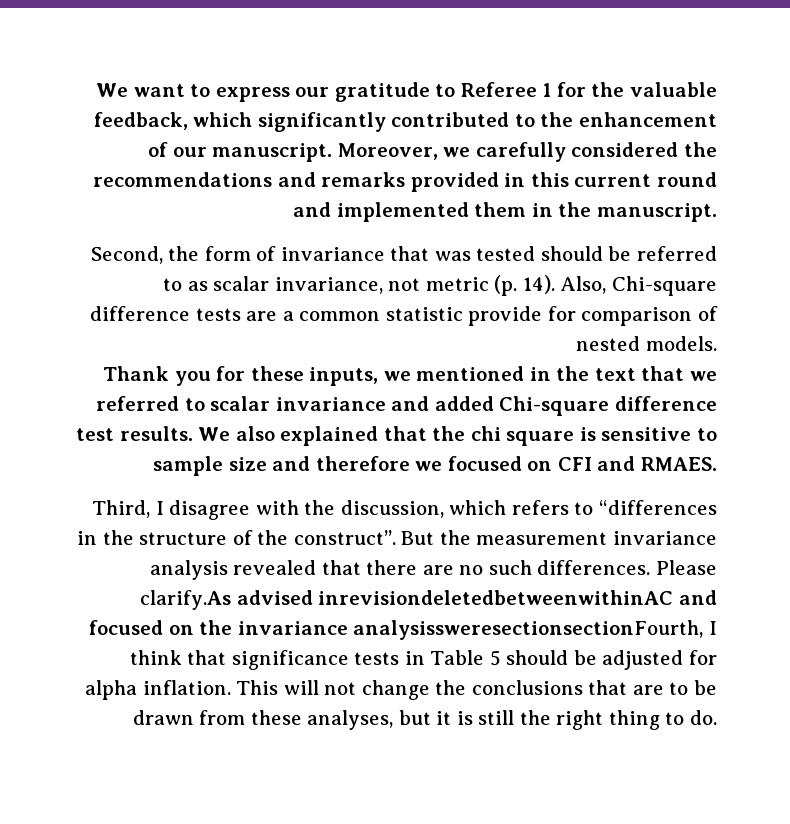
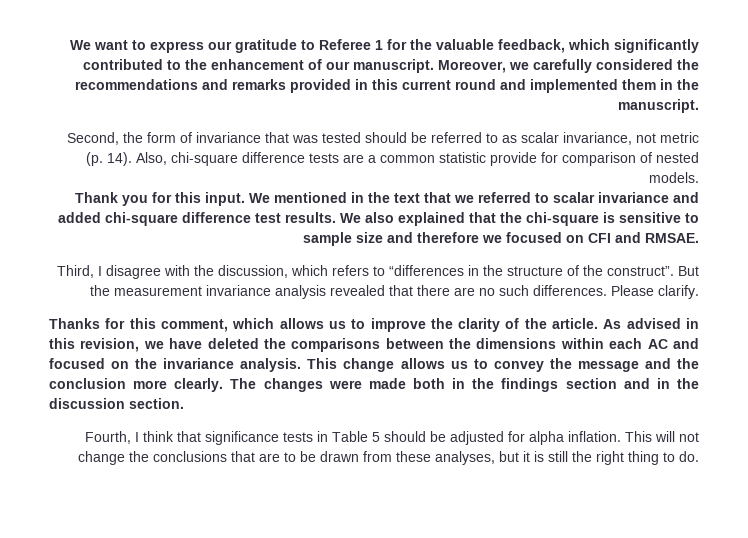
[612,276,718,296] Chi-square -> [171,152,238,166] chi-square
[250,366,411,386] these inputs, we -> [175,192,270,206] this input. We
[499,396,610,416] Chi-square -> [105,212,178,226] chi-square
[470,426,575,446] chi square -> [526,212,599,226] chi-square
[641,457,718,471] RMAES. -> [645,233,699,243] RMSAE.
[140,590,674,610] clarify.As advised inrevisiondeletedbetweenwithinAC -> [658,285,699,299] [49,318,699,332] [49,338,668,352] clarify. // Thanks for this comment, which allows us to improve the clarity of the article. As advised in this revision, we have deleted the comparisons between the dimensions within each AC
[353,620,704,640] analysissweresectionsectionFourth, -> [240,358,699,372] [49,378,699,392] [49,398,184,409] [85,431,131,444] analysis. This change allows us to convey the message and the conclusion more clearly. The changes were made both in the findings section and in the discussion section. // Fourth,

